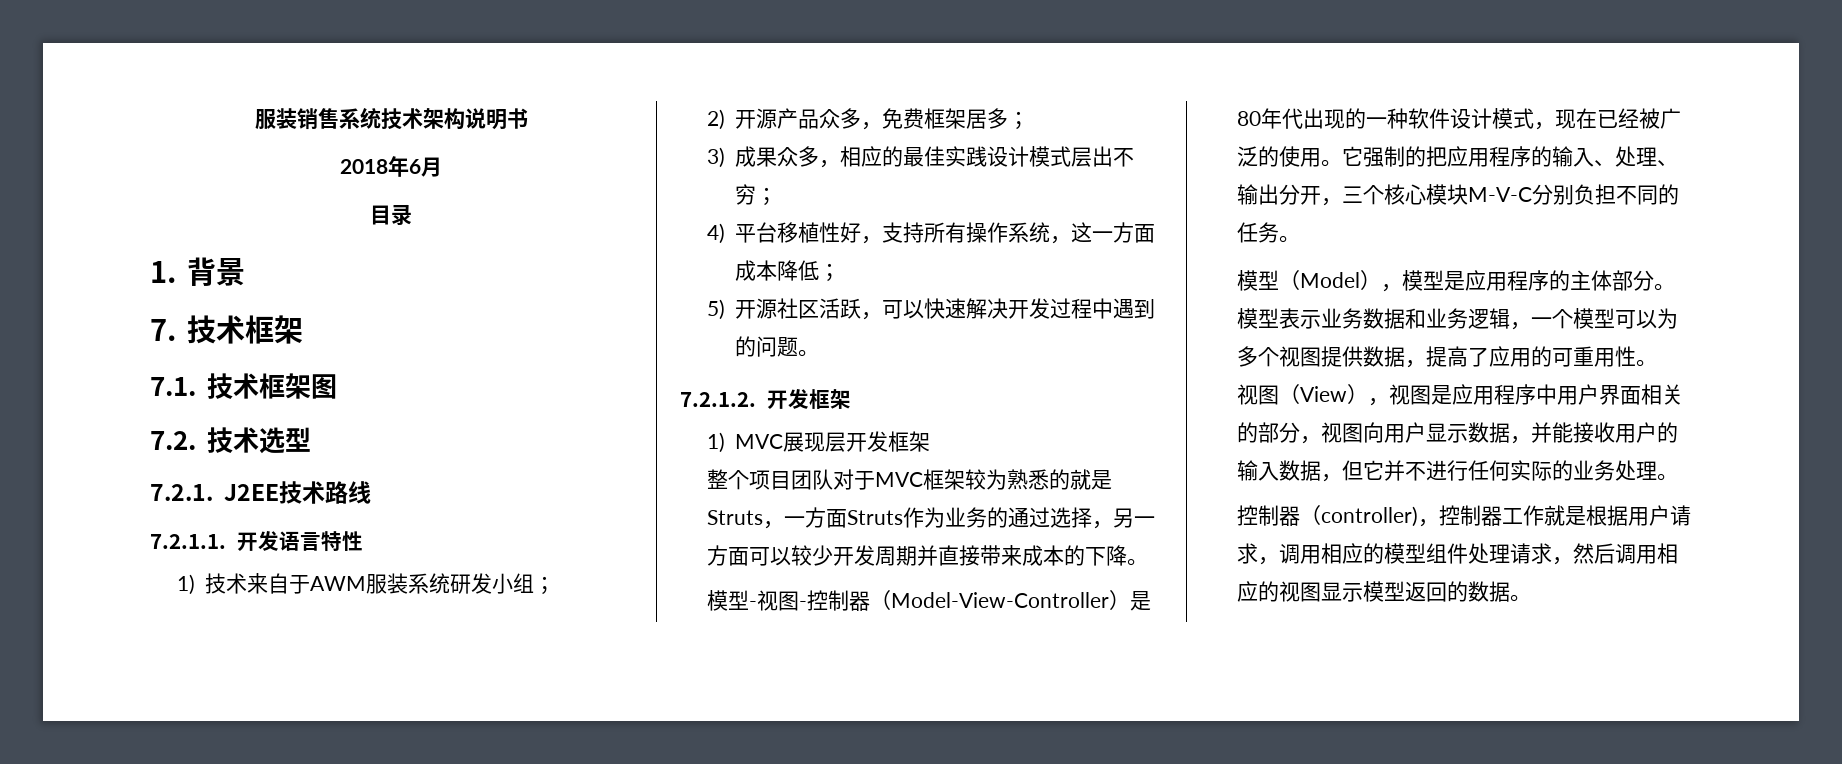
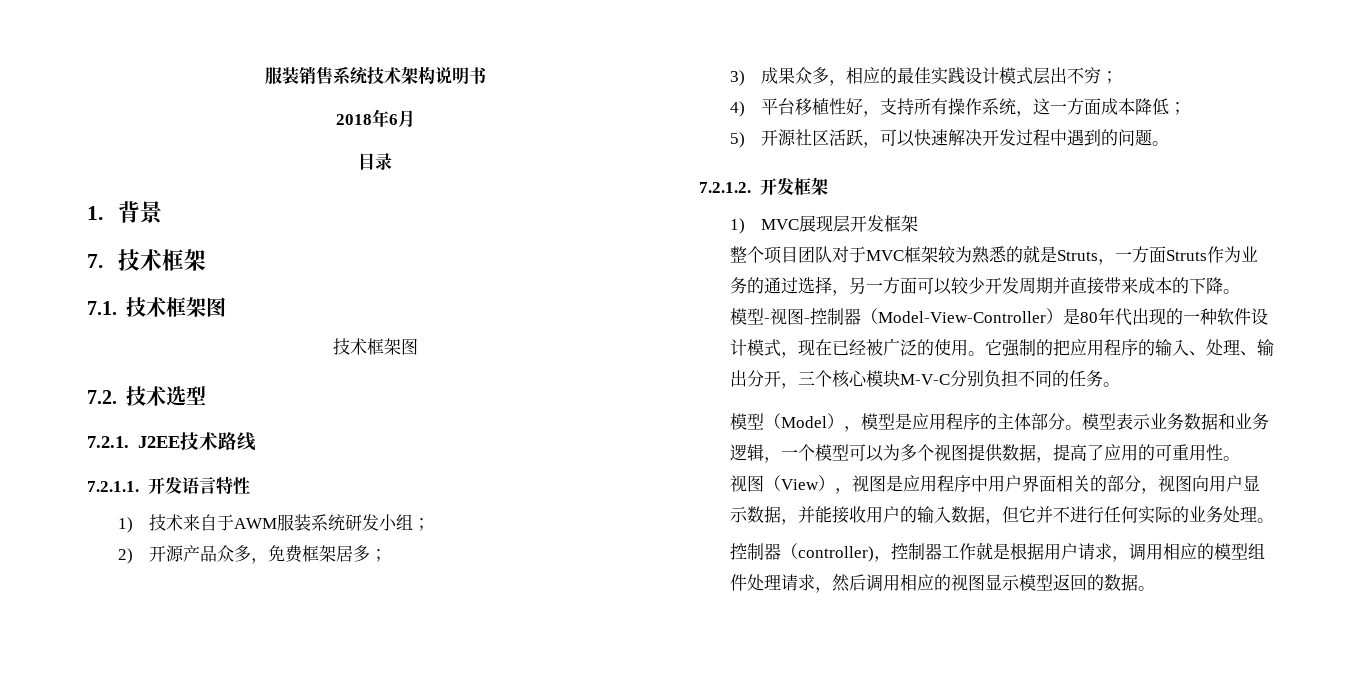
(337, 386) none -> [332,338,418,355] // 技术框架图

